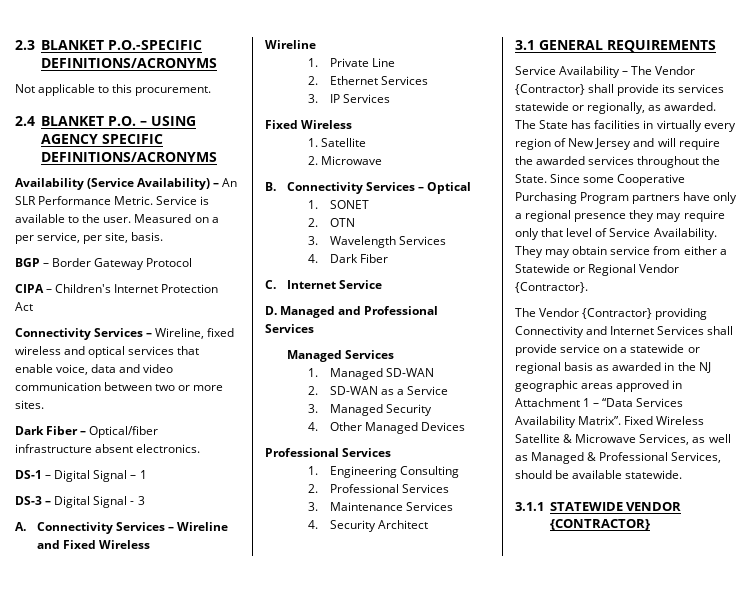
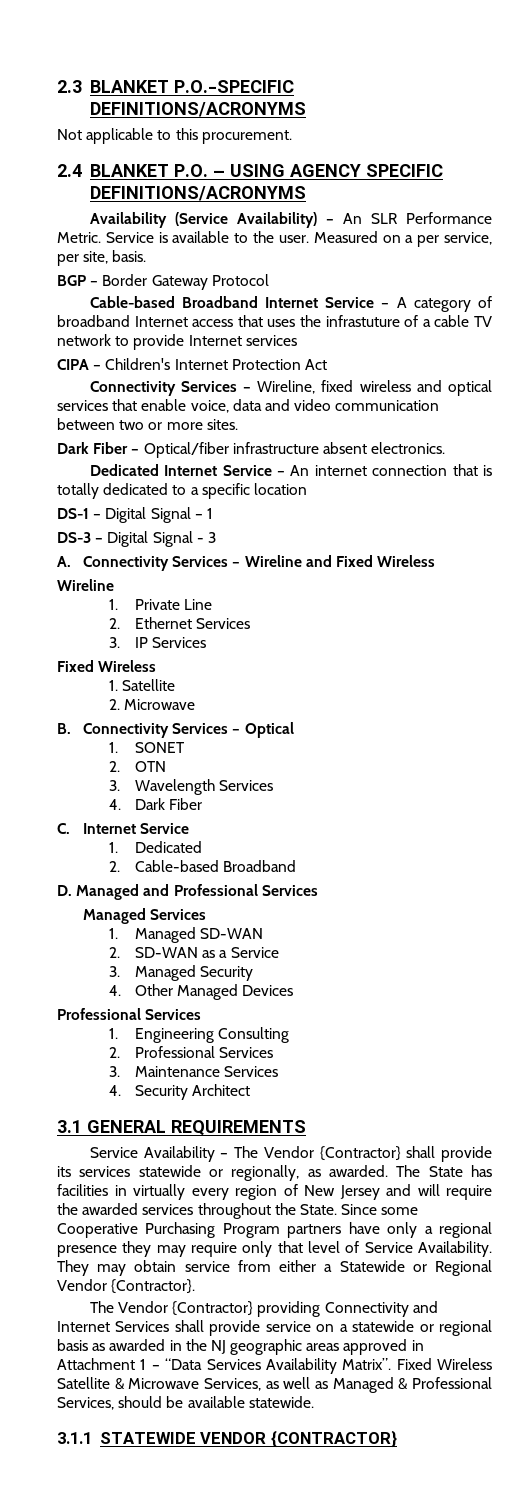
(193, 262) none -> [89,296,493,312] [57,315,493,327] [57,334,297,350] // Cable-based Broadband Internet Service – A category of broadband Internet access that uses the infrastuture of a cable TV network to provide Internet services
(201, 448) none -> [89,464,492,476] [57,483,307,499] // Dedicated Internet Service – An internet connection that is totally dedicated to a specific location
(382, 284) none -> [109,841,203,853] [109,860,297,872] // 1. Dedicated // 2. Cable-based Broadband

